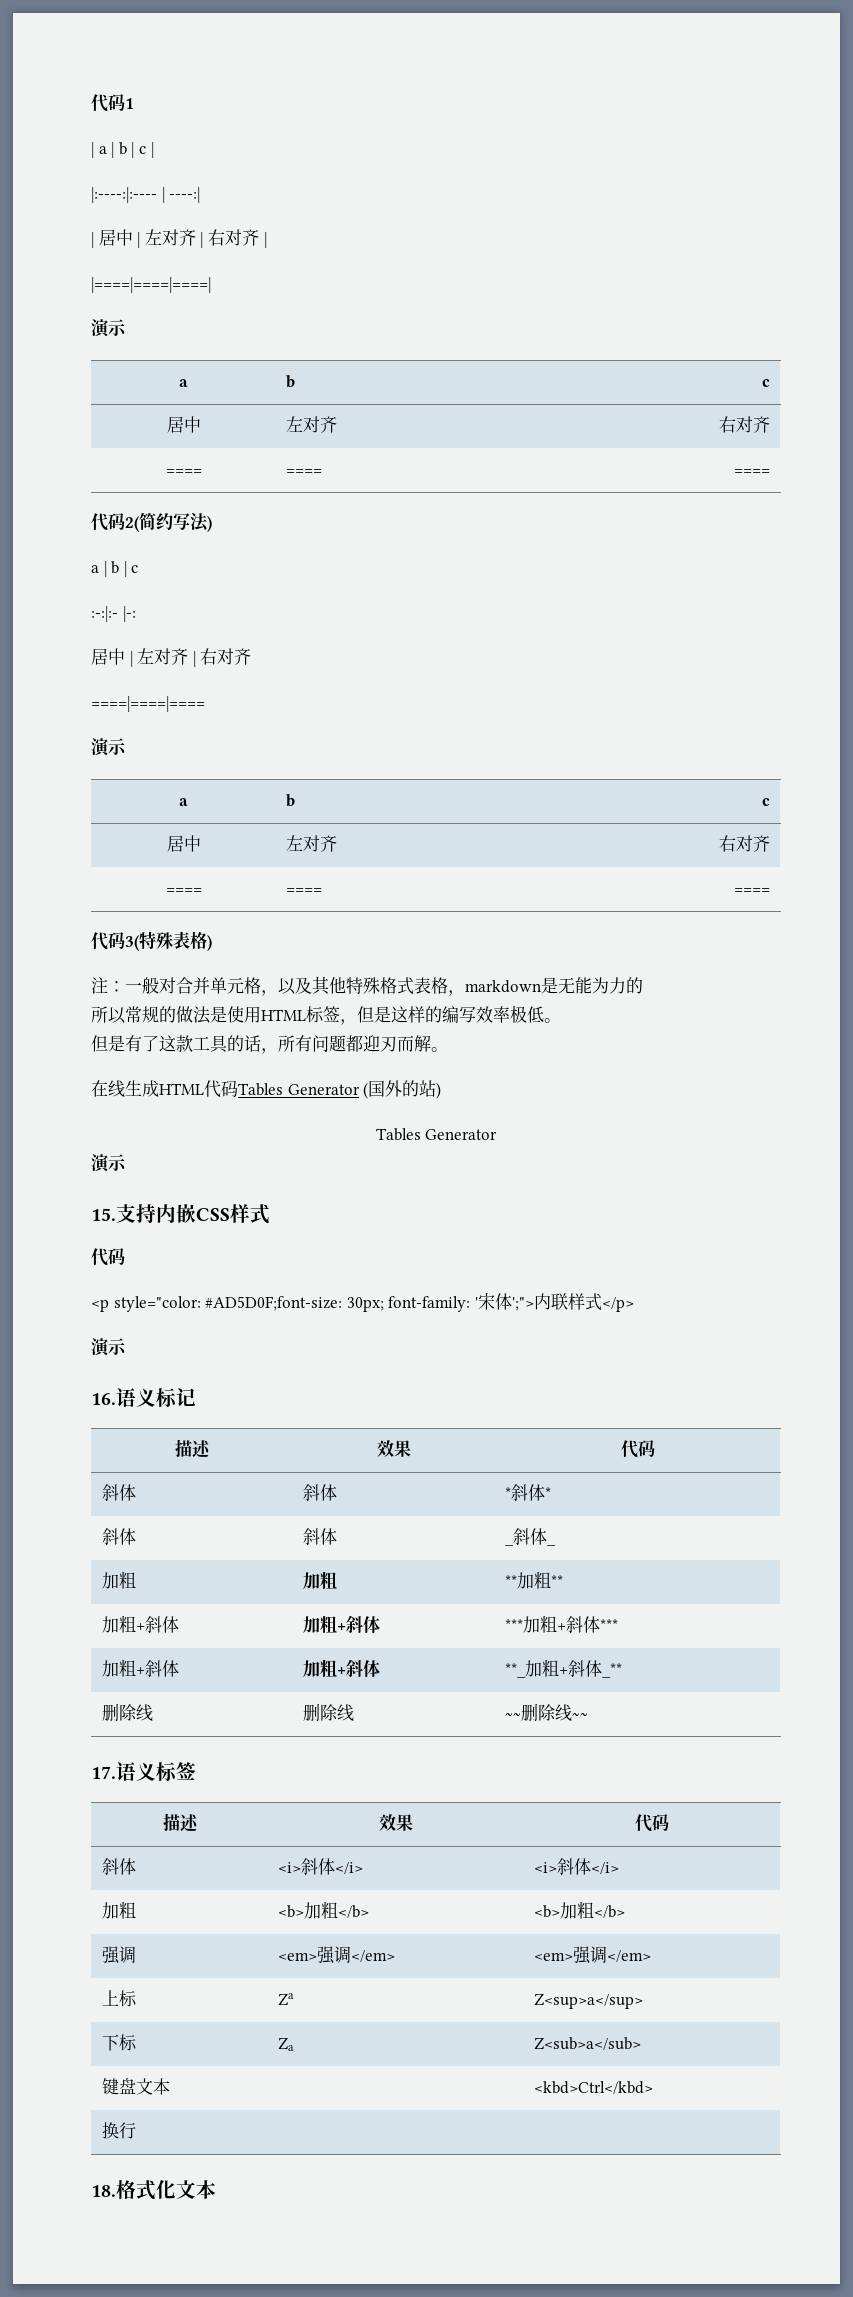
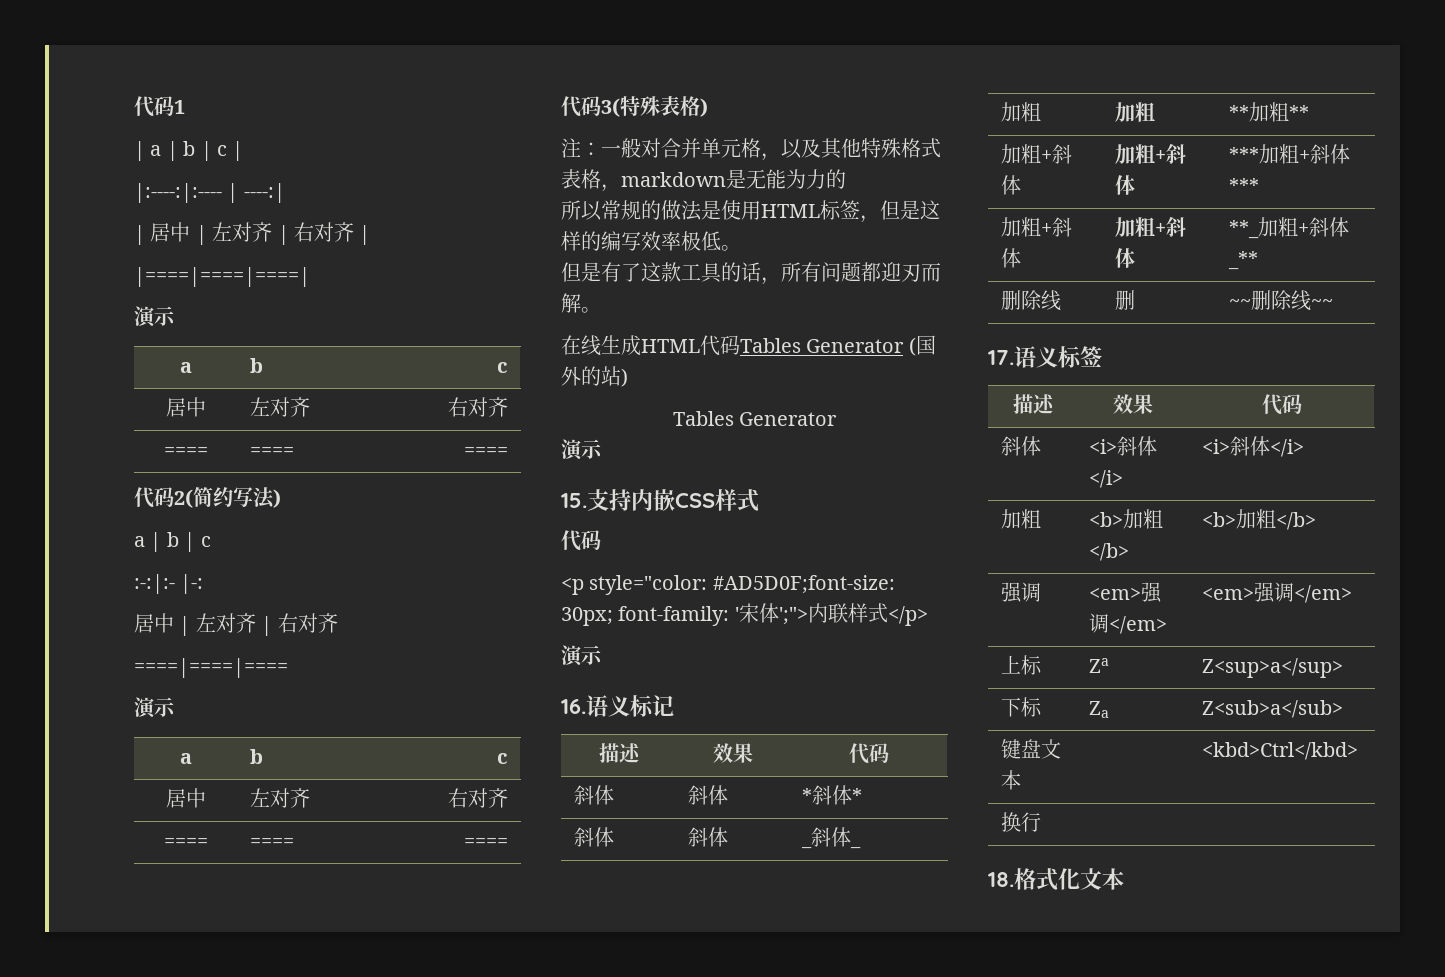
[320,1704,355,1722] 除线 -> (1135, 300) none

